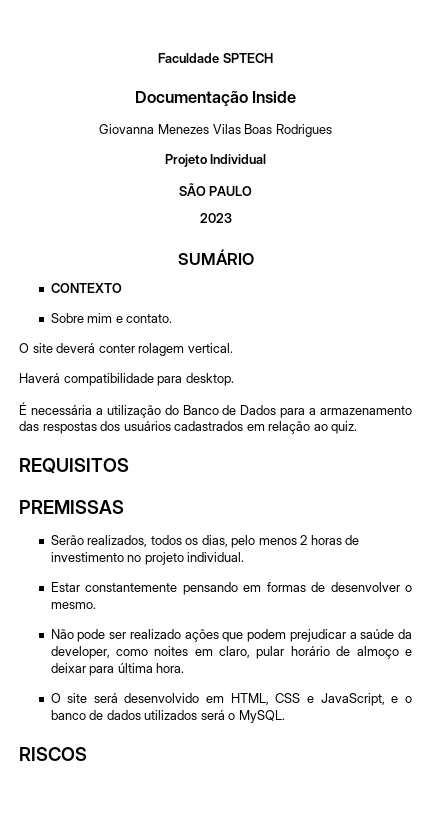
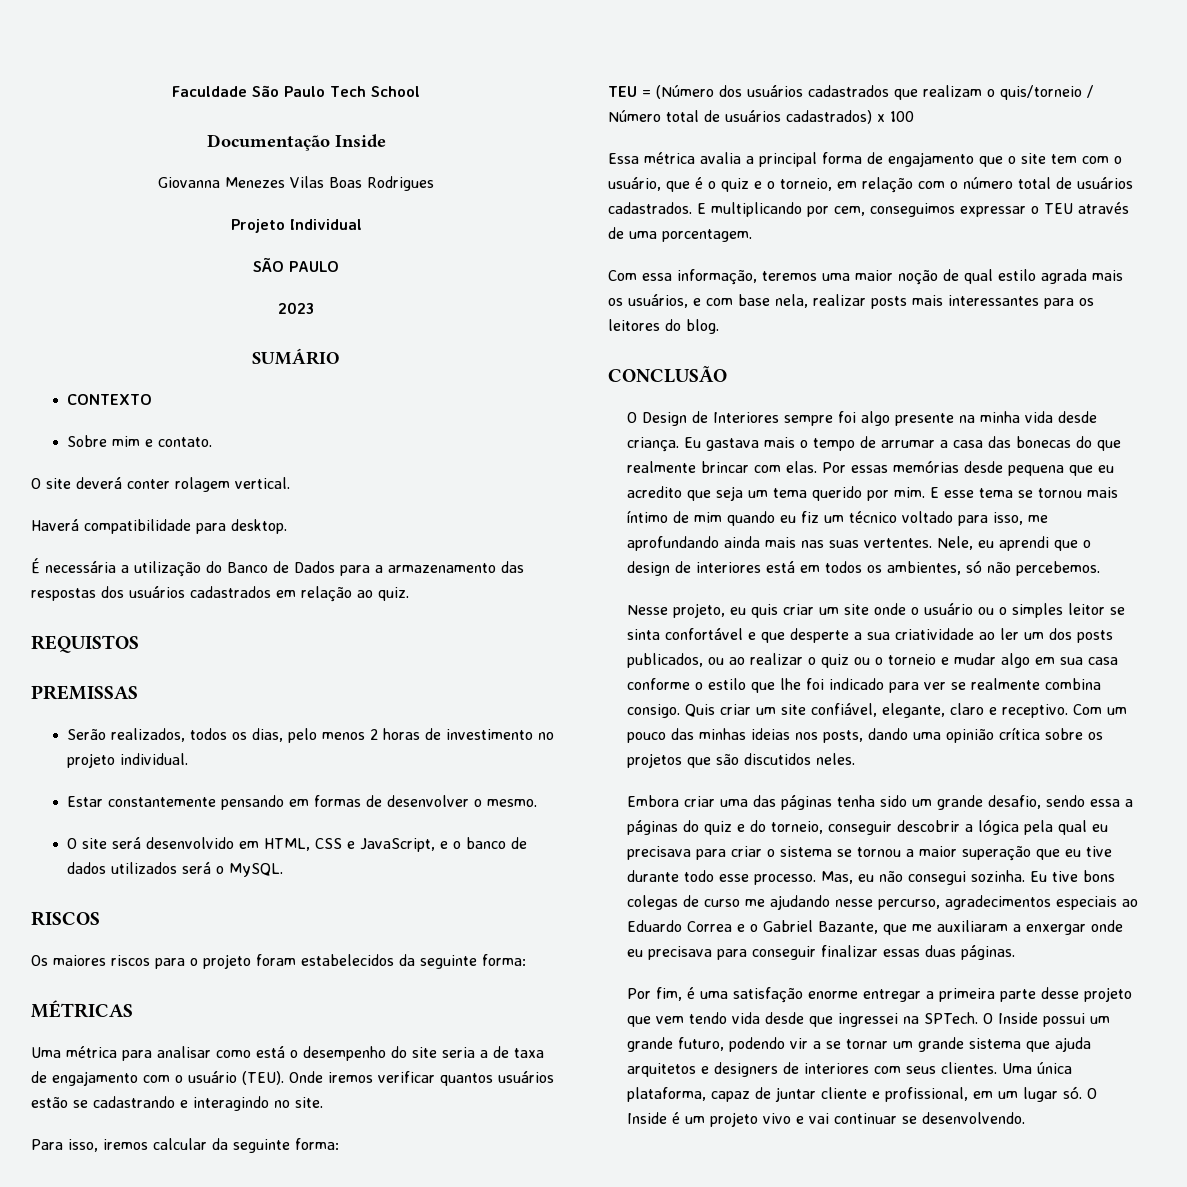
[222,53,273,63] SPTECH -> [252,85,420,97] São Paulo Tech School
[19,458,129,473] REQUISITOS -> [31,635,139,653] REQUISTOS
[50,629,412,642] [50,646,412,659] [50,663,185,676] // Não pode ser realizado ações que podem prejudicar a saúde da developer, como noites em claro, pular horário de almoço e deixar para última hora. -> (538, 803) none
(87, 754) none -> [31,954,526,969] [31,1000,133,1018] [31,1046,544,1061] [31,1071,554,1086] [31,1096,323,1111] [31,1138,339,1153] [608,85,1094,100] [608,110,914,124] [608,152,1122,167] [608,177,1133,193] [608,202,1129,217] [608,227,752,242] [608,269,1123,285] [608,294,1094,309] [608,319,719,334] [608,366,727,383] [626,411,1097,426] [626,436,1121,452] [626,460,1114,476] [626,486,1118,501] [626,510,1048,526] [626,536,1091,551] [626,560,1100,576] [626,603,1125,618] [626,628,1113,643] [626,653,1118,668] [626,678,1101,693] [626,703,1127,718] [626,727,1103,743] [626,753,855,768] [626,795,1133,810] [626,819,1108,835] [626,846,1112,861] [626,870,1115,885] [626,895,1138,910] [626,920,1123,935] [626,945,1015,960] [626,987,1132,1003] [626,1012,1111,1027] [626,1037,1091,1052] [626,1062,1072,1077] [626,1086,1097,1102] [626,1112,1025,1127] // Os maiores riscos para o projeto foram estabelecidos da seguinte forma: // MÉTRICAS // Uma métrica para analisar como está o desempenho do site seria a de taxa de engajamento com o usuário (TEU). Onde iremos verificar quantos usuários estão se cadastrando e interagindo no site. // Para isso, iremos calcular da seguinte forma: // TEU = (Número dos usuários cadastrados que realizam o quis/torneio / Número total de usuários cadastrados) x 100 // Essa métrica avalia a principal forma de engajamento que o site tem com o usuário, que é o quiz e o torneio, em relação com o número total de usuários cadastrados. E multiplicando por cem, conseguimos expressar o TEU através de uma porcentagem. // Com essa informação, teremos uma maior noção de qual estilo agrada mais os usuários, e com base nela, realizar posts mais interessantes para os leitores do blog. // CONCLUSÃO // O Design de Interiores sempre foi algo presente na minha vida desde criança. Eu gastava mais o tempo de arrumar a casa das bonecas do que realmente brincar com elas. Por essas memórias desde pequena que eu acredito que seja um tema querido por mim. E esse tema se tornou mais íntimo de mim quando eu fiz um técnico voltado para isso, me aprofundando ainda mais nas suas vertentes. Nele, eu aprendi que o design de interiores está em todos os ambientes, só não percebemos. // Nesse projeto, eu quis criar um site onde o usuário ou o simples leitor se sinta confortável e que desperte a sua criatividade ao ler um dos posts publicados, ou ao realizar o quiz ou o torneio e mudar algo em sua casa conforme o estilo que lhe foi indicado para ver se realmente combina consigo. Quis criar um site confiável, elegante, claro e receptivo. Com um pouco das minhas ideias nos posts, dando uma opinião crítica sobre os projetos que são discutidos neles. // Embora criar uma das páginas tenha sido um grande desafio, sendo essa a páginas do quiz e do torneio, conseguir descobrir a lógica pela qual eu precisava para criar o sistema se tornou a maior superação que eu tive durante todo esse processo. Mas, eu não consegui sozinha. Eu tive bons colegas de curso me ajudando nesse percurso, agradecimentos especiais ao Eduardo Correa e o Gabriel Bazante, que me auxiliaram a enxergar onde eu precisava para conseguir finalizar essas duas páginas. // Por fim, é uma satisfação enorme entregar a primeira parte desse projeto que vem tendo vida desde que ingressei na SPTech. O Inside possui um grande futuro, podendo vir a se tornar um grande sistema que ajuda arquitetos e designers de interiores com seus clientes. Uma única plataforma, capaz de juntar cliente e profissional, em um lugar só. O Inside é um projeto vivo e vai continuar se desenvolvendo.

